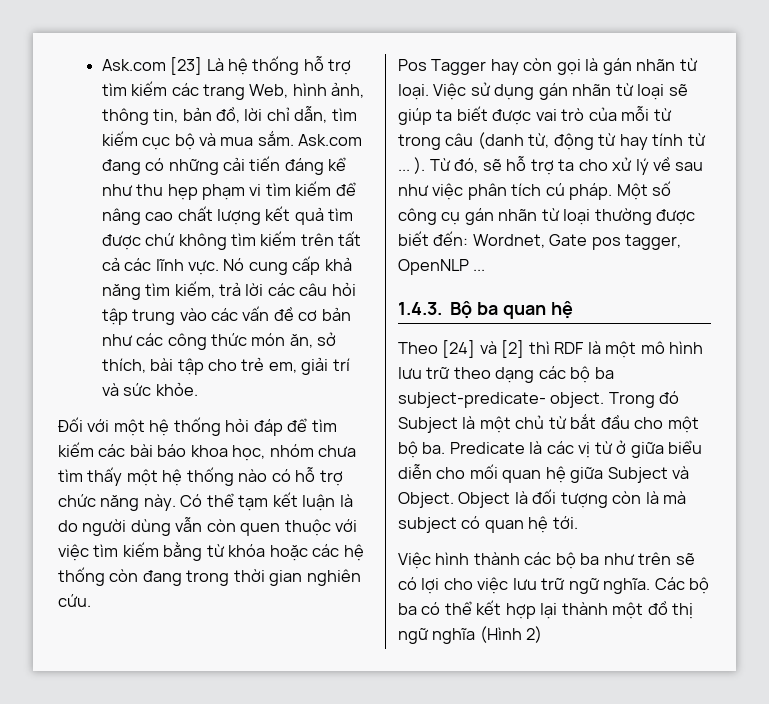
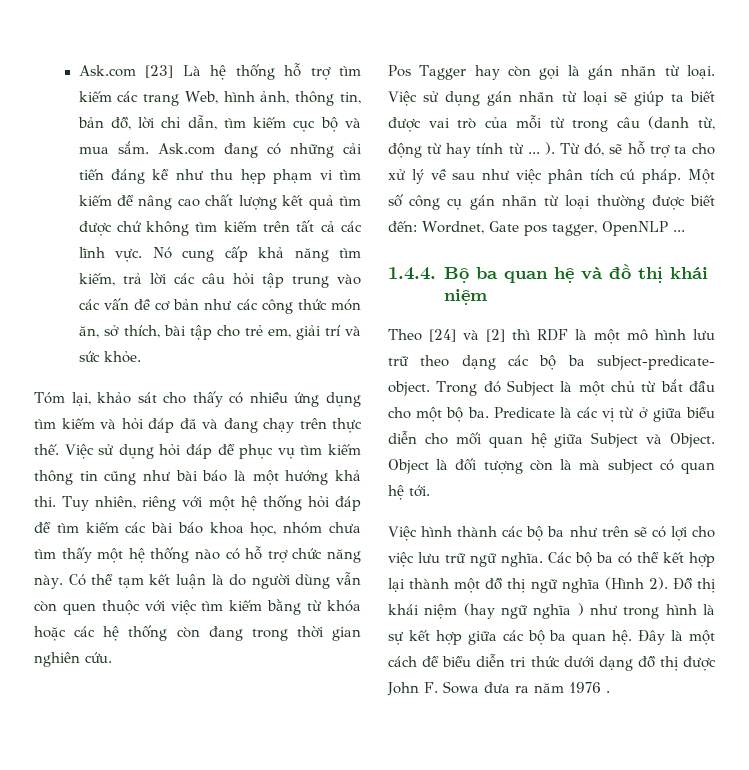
[58,417,83,432] Đối -> [34,391,361,407] [34,418,362,433] [34,444,361,459] [34,470,361,485] [34,496,177,511] Tóm lại, khảo sát cho thấy có nhiều ứng dụng tìm kiếm và hỏi đáp đã và đang chạy trên thực thế. Việc sử dụng hỏi đáp để phục vụ tìm kiếm thông tin cũng như bài báo là một hướng khả thi. Tuy nhiên, riêng
[398,302,442,315] 1.4.3. -> [388,267,436,280] 1.4.4.
(573, 310) none -> [580,264,708,283] [443,289,487,305] và đồ thị khái niệm
[526,626,543,643] 2) -> [648,577,716,593] [388,603,715,619] [388,630,715,645] [388,654,716,671] [387,681,610,696] 2). Đồ thị khái niệm (hay ngữ nghĩa ) như trong hình là sự kết hợp giữa các bộ ba quan hệ. Đây là một cách để biểu diễn tri thức dưới dạng đồ thị được John F. Sowa đưa ra năm 1976 .

